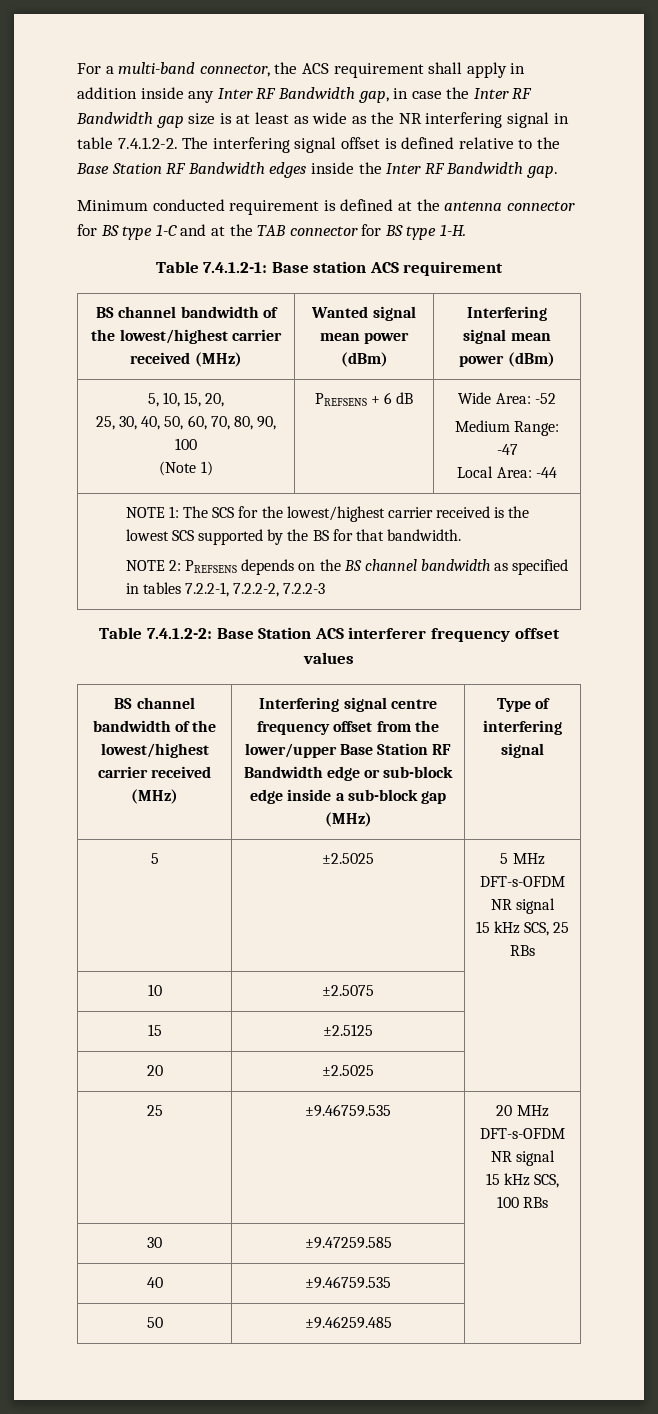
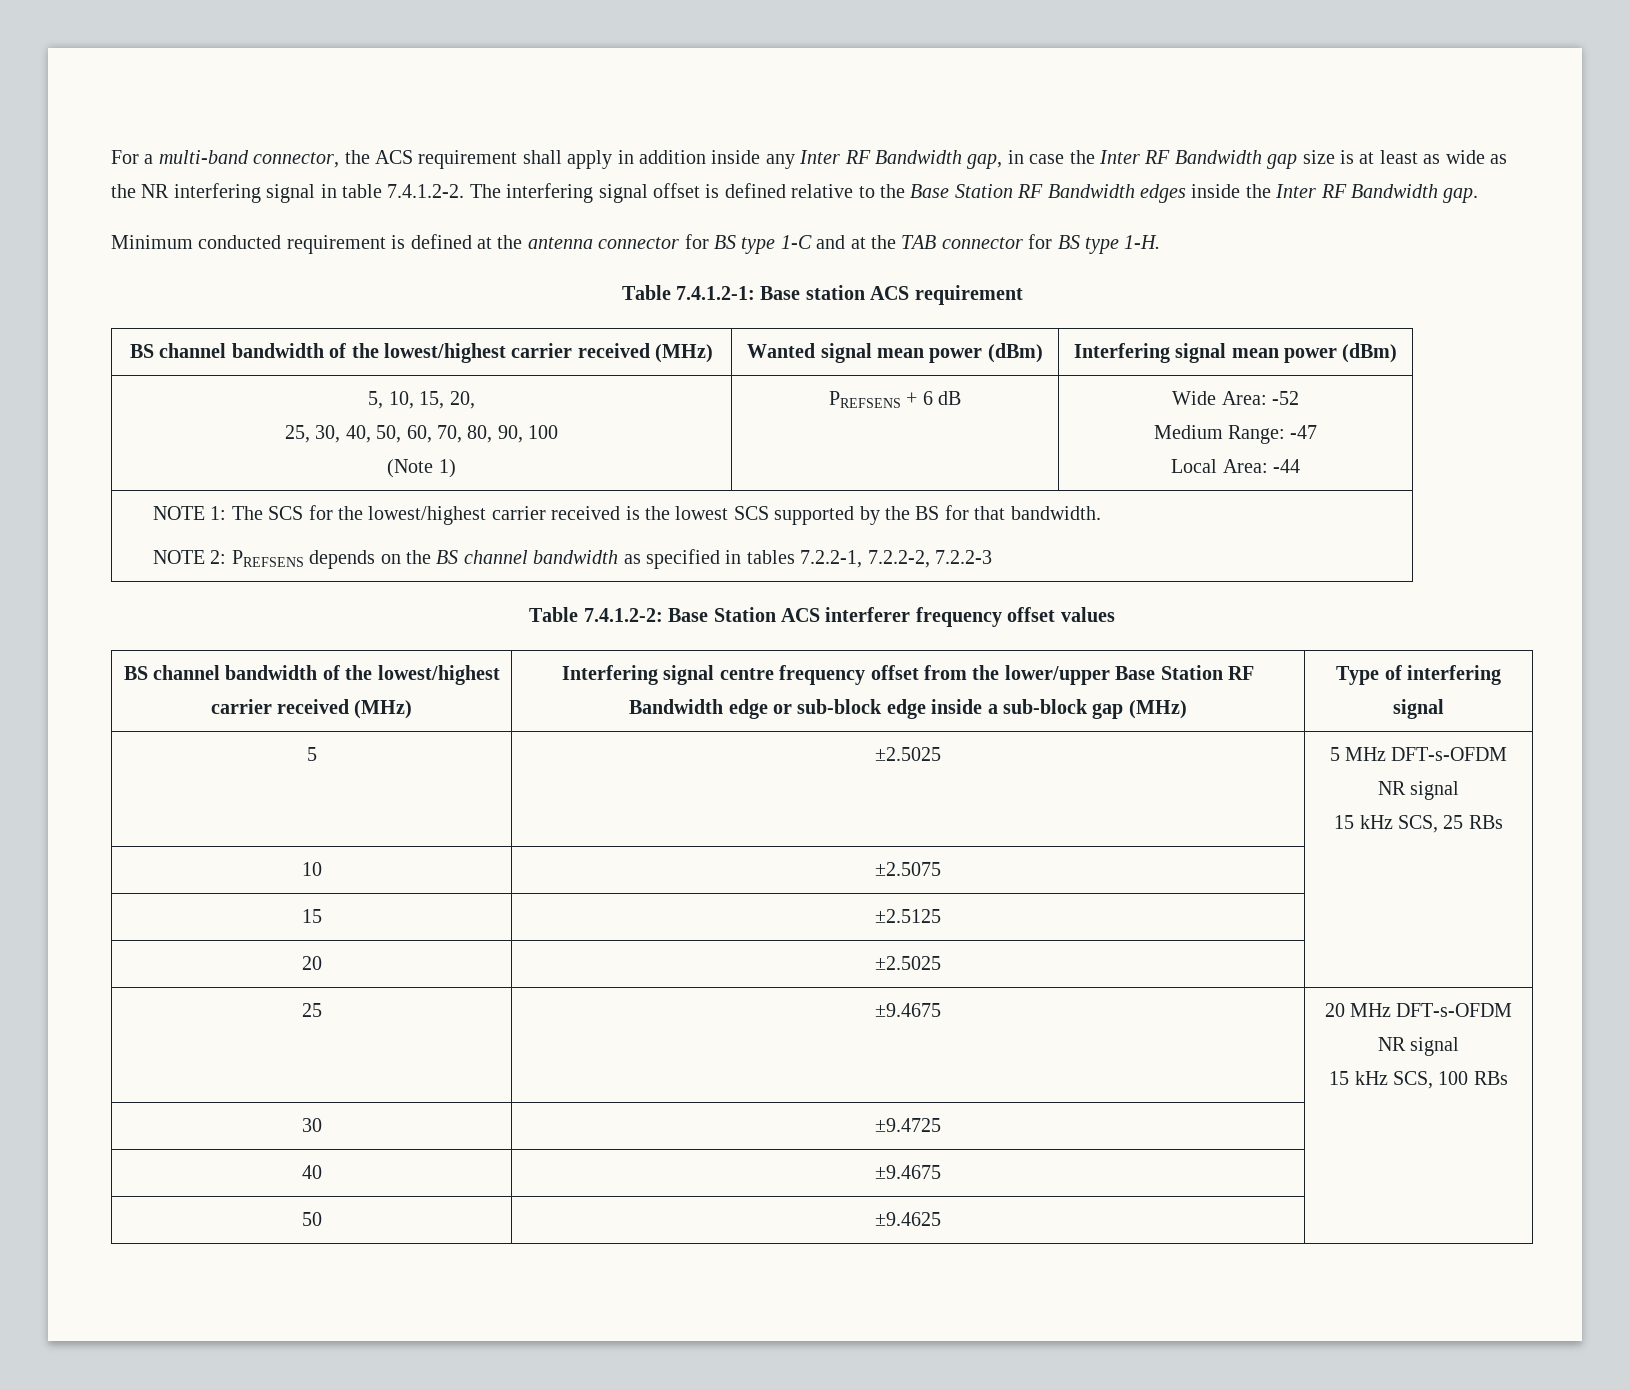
[305,1104,391,1117] ±9.46759.535 -> [875,1003,942,1017] ±9.4675
[304,1237,392,1249] ±9.47259.585 -> [875,1118,942,1132] ±9.4725
[305,1276,391,1289] ±9.46759.535 -> [875,1165,942,1179] ±9.4675
[304,1316,392,1329] ±9.46259.485 -> [875,1212,942,1226] ±9.4625

